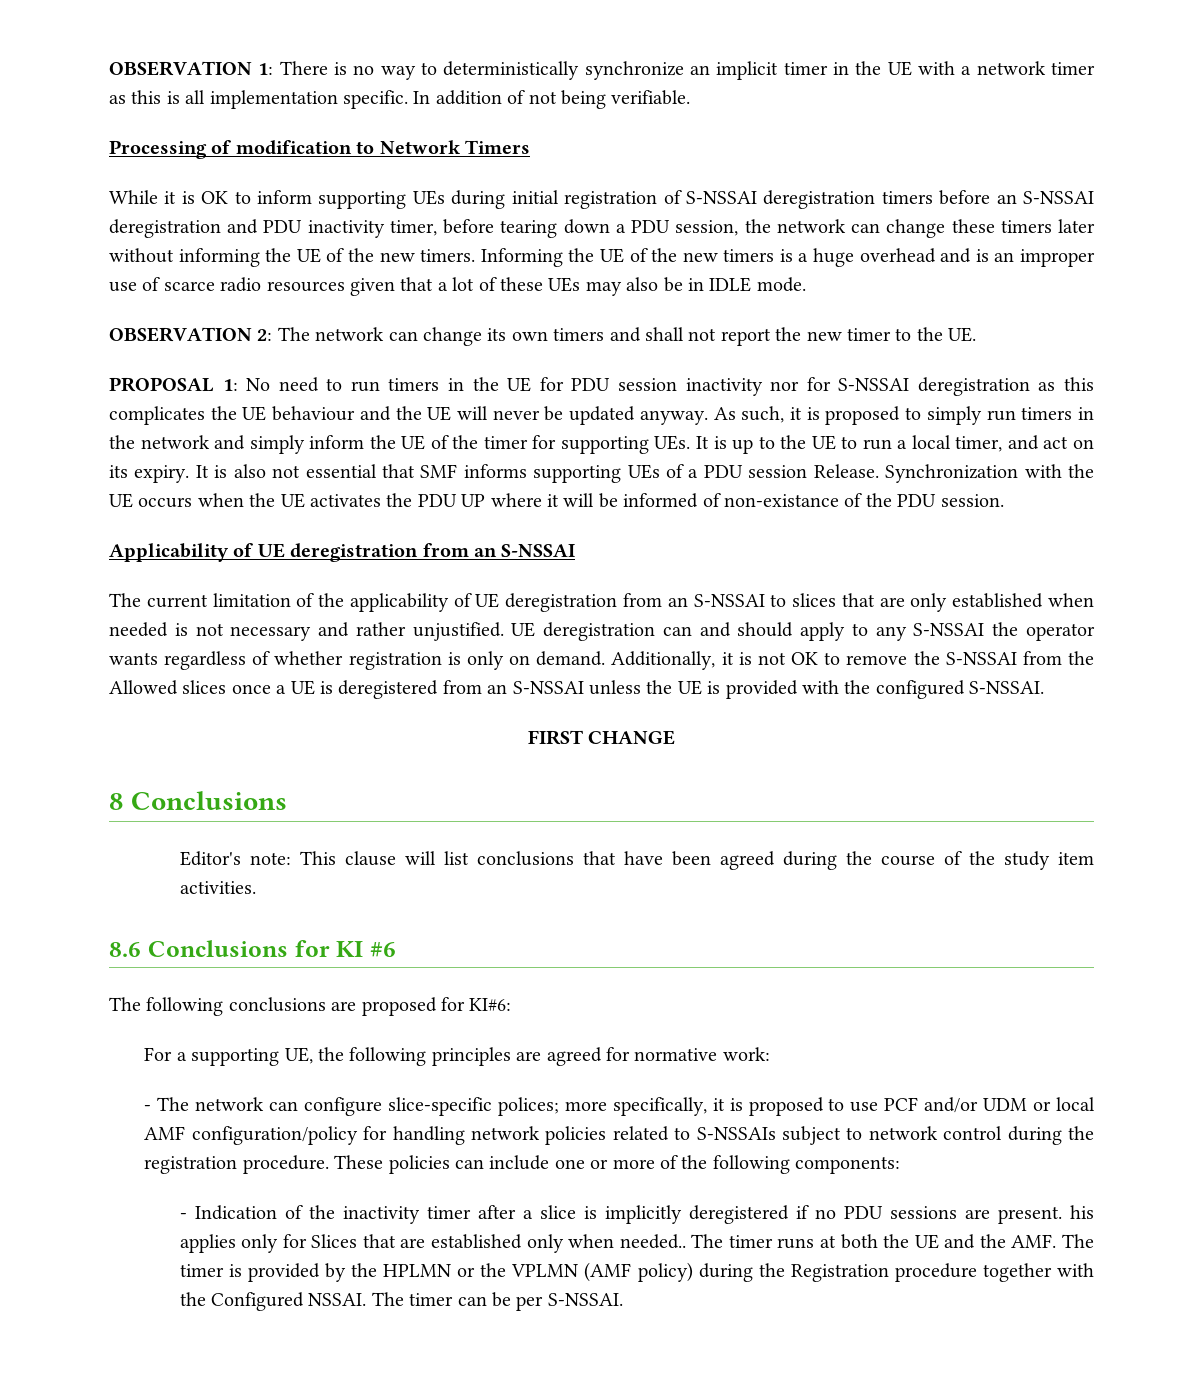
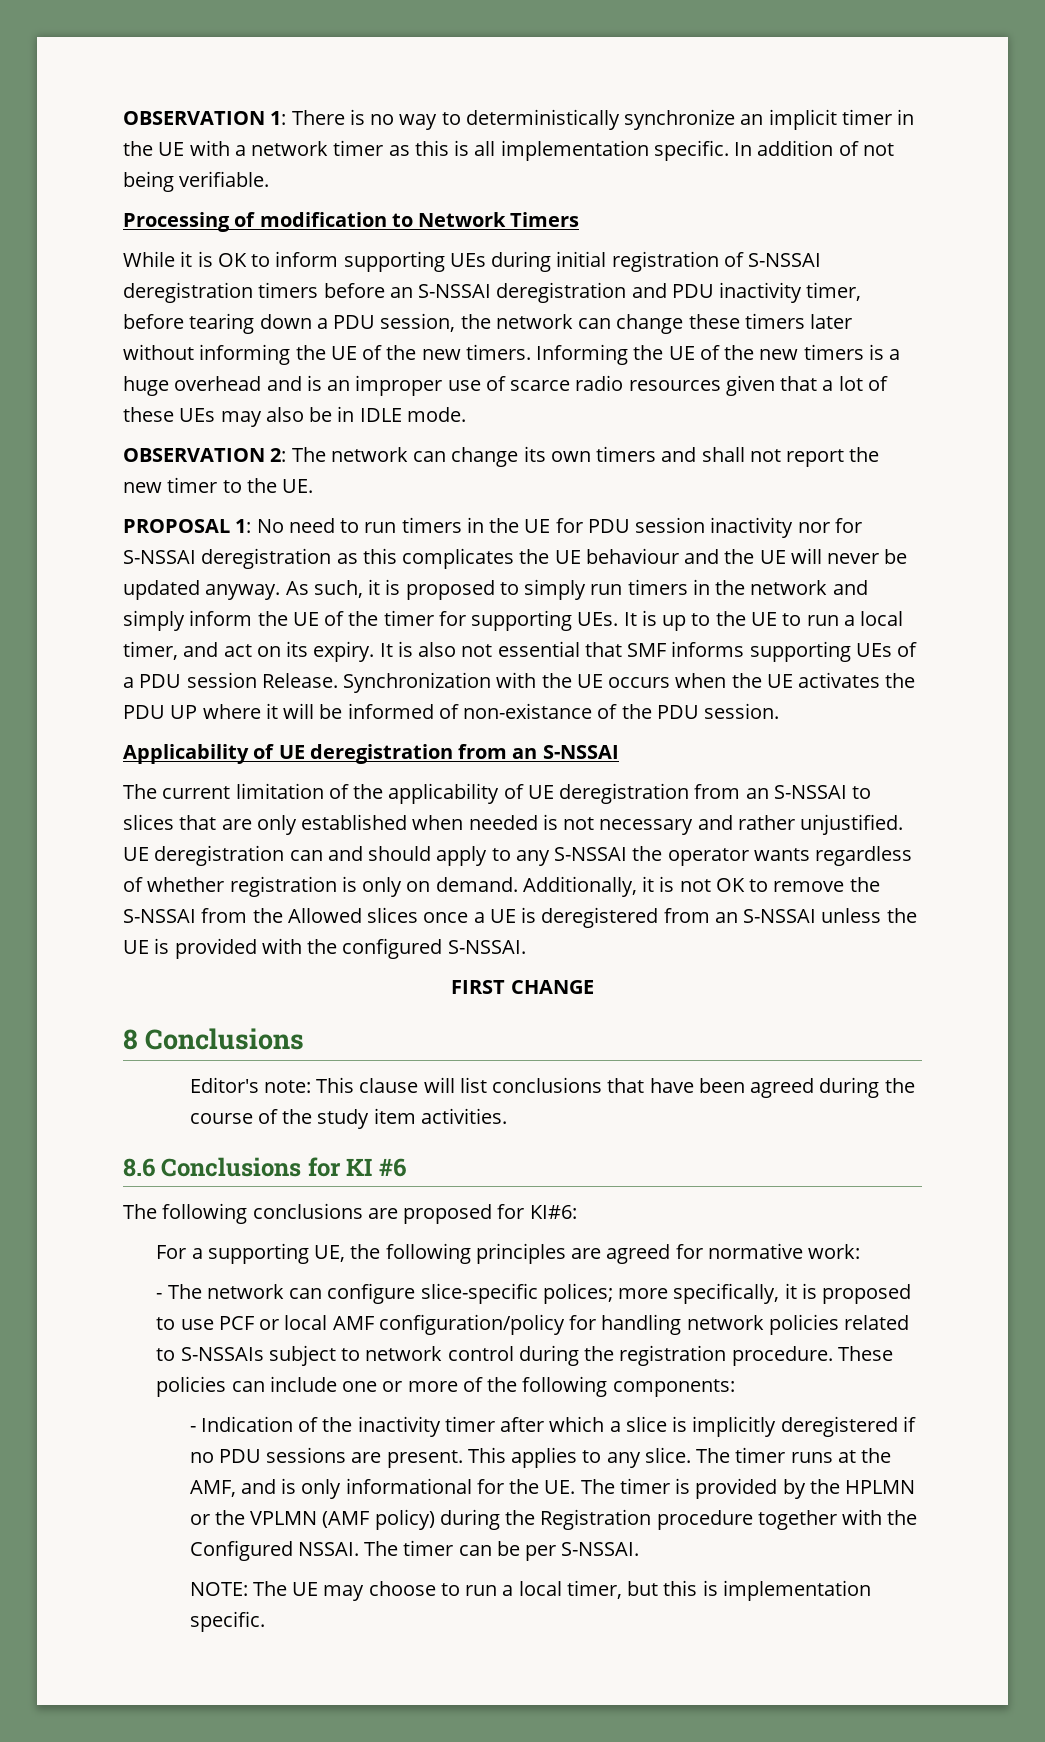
[924,1097,1028,1113] and/or UDM -> (254, 1323) none
(516, 1212) none -> [549,1416,605,1432] which
[1069,1205,1094,1219] [179,1234,1057,1253] his applies only for Slices that are established only when needed.. The timer runs at both the UE and the AMF. -> [467,1447,892,1468] [189,1478,576,1499] This applies to any slice. The timer runs at the AMF, and is only informational for the UE.
(623, 1299) none -> [189,1580,871,1601] [189,1611,265,1632] // NOTE: The UE may choose to run a local timer, but this is implementation specific.

